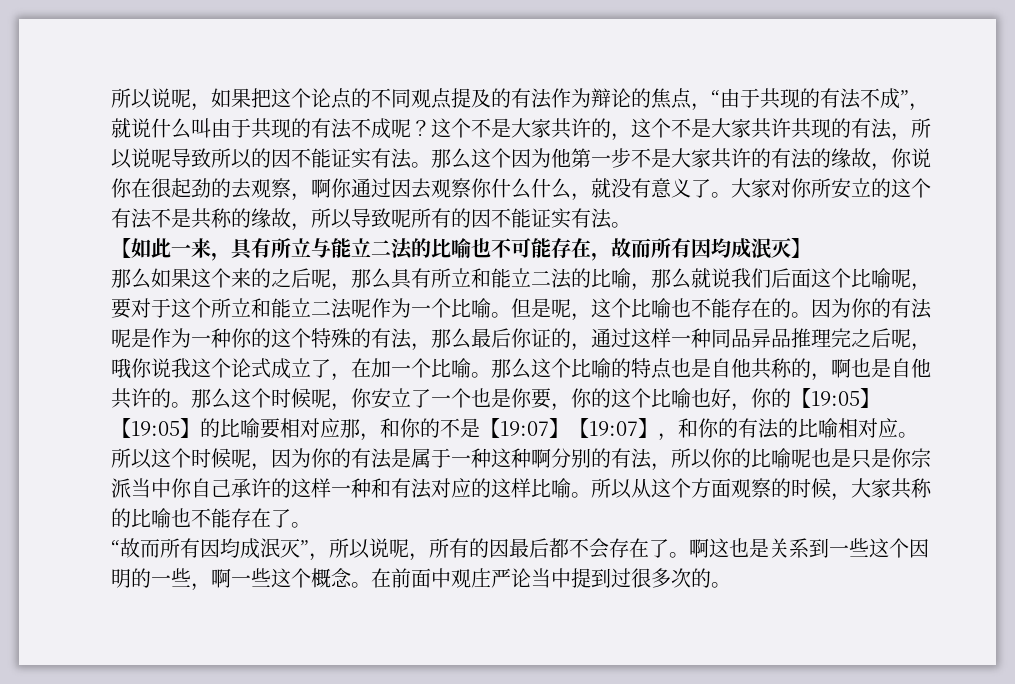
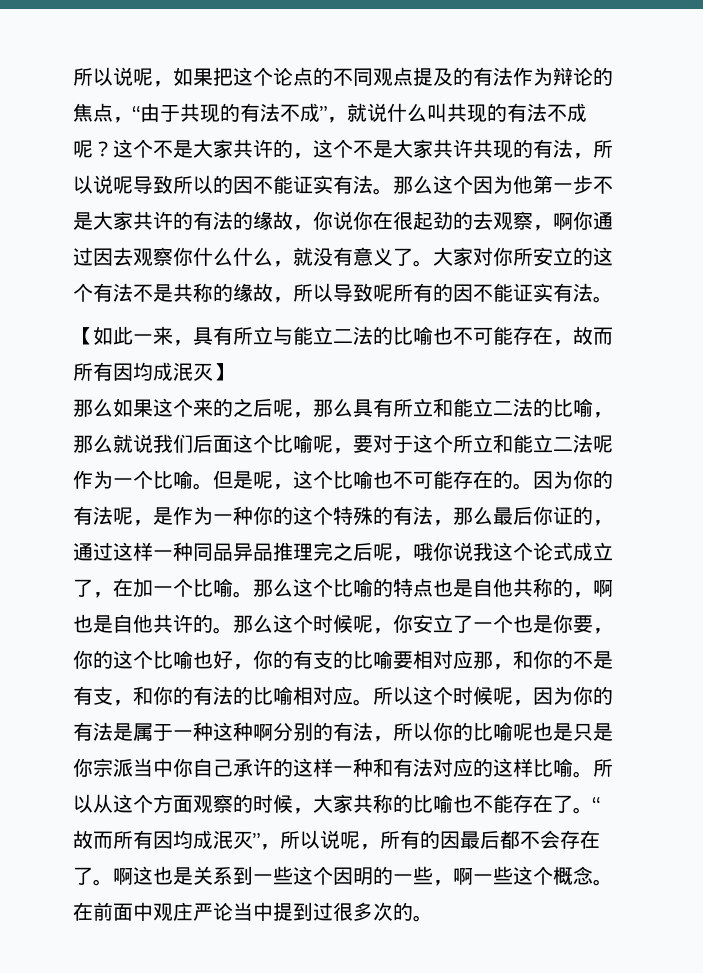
[211,118,251,138] 由于 -> (447, 112) none
(711, 308) none -> [413,471,433,489] 可
(131, 338) none -> [133,520,153,526] ，
[791,388,880,408] [111,418,200,438] 【19:05】【19:05】 -> [293,650,333,669] 有支
[480,418,658,438] 【19:07】【19:07】 -> [73,686,113,705] 有支
(311, 525) // -> (593, 810) none

